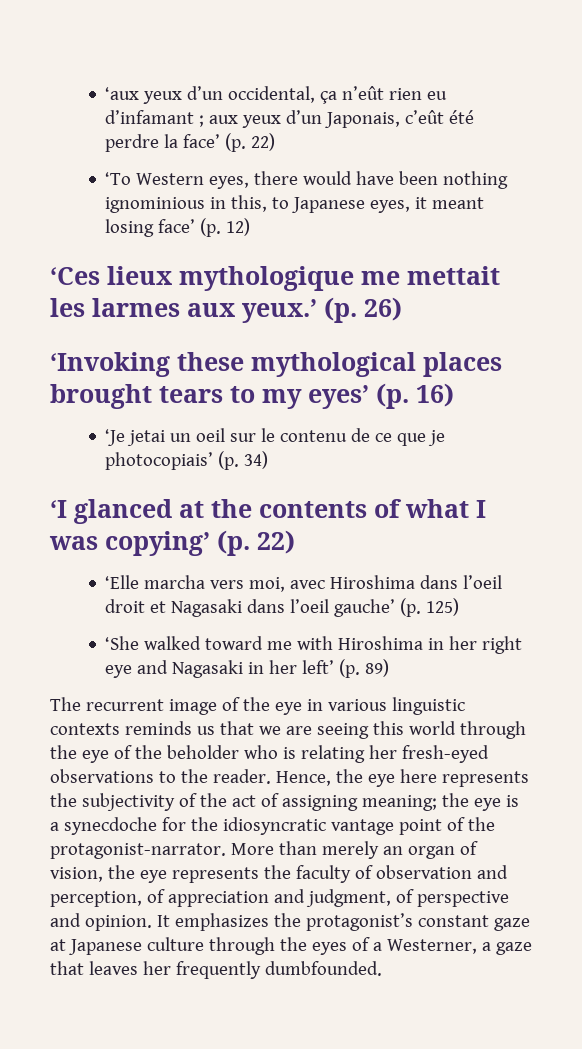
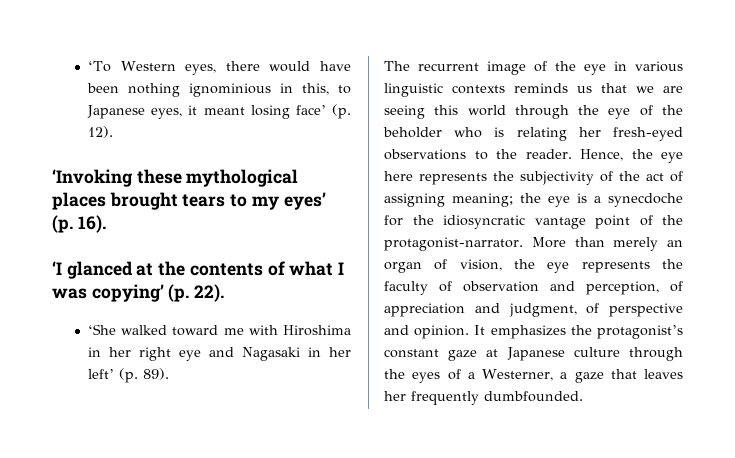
[105,86,448,104] [105,110,475,128] [105,133,276,152] ‘aux yeux d’un occidental, ça n’eût rien eu d’infamant ; aux yeux d’un Japonais, c’eût été perdre la face’ (p. 22) // -> (88, 66) none
[226,218,251,236] [50,266,500,291] [50,297,402,323] 12) // ‘Ces lieux mythologique me mettait les larmes aux yeux.’ (p. 26) -> [88,126,114,138] 12).
[416,383,454,407] [105,428,446,446] [105,451,269,470] 16) // ‘Je jetai un oeil sur le contenu de ce que je photocopiais’ (p. 34) -> [77,215,106,233] 16).
[257,530,295,554] [105,575,503,592] [105,598,460,617] 22) // ‘Elle marcha vers moi, avec Hiroshima dans l’oeil droit et Nagasaki dans l’oeil gauche’ (p. 125) -> [194,284,225,302] 22).
[365,659,390,677] 89) -> [143,368,170,380] 89).

